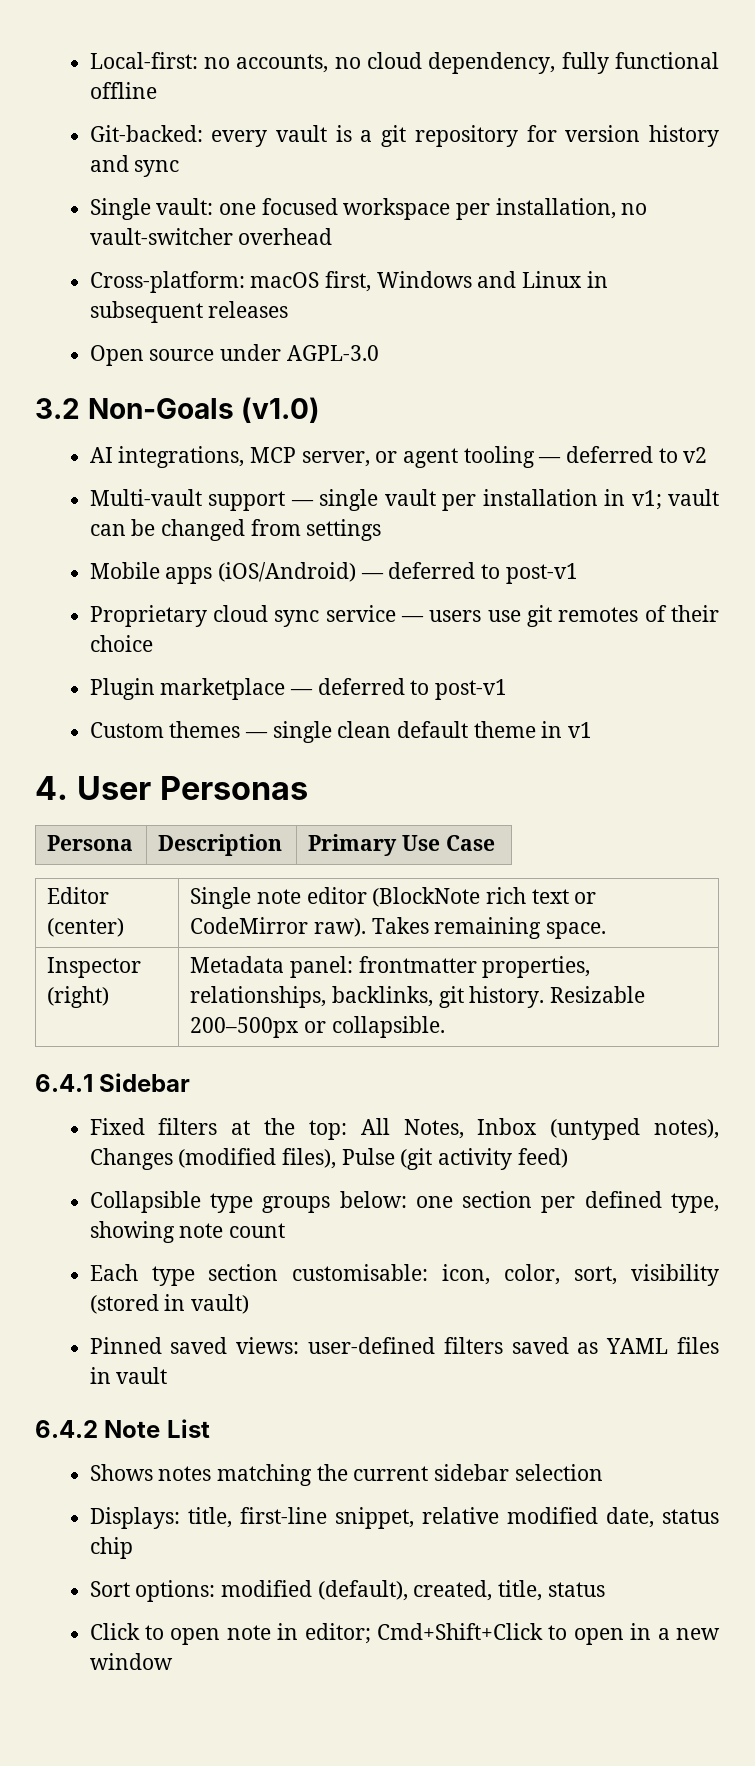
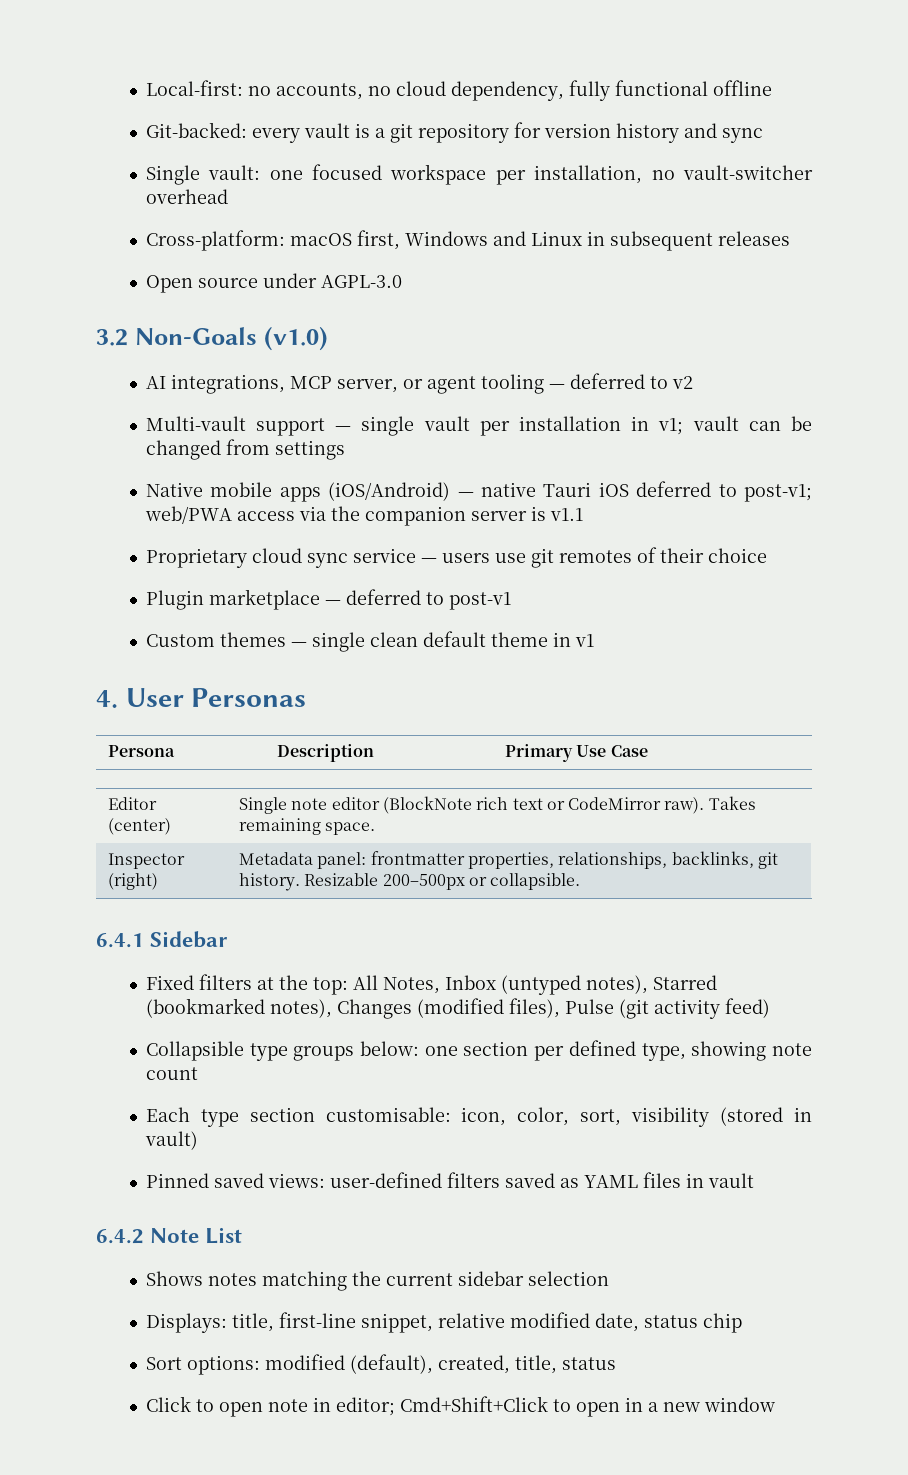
[89,562,160,579] Mobile -> [145,482,273,497] Native mobile
[388,562,578,584] deferred to post-v1 -> [480,481,812,502] [144,506,583,526] native Tauri iOS deferred to post-v1; web/PWA access via the companion server is v1.1
(719, 1129) none -> [652,975,717,990] [145,998,332,1018] Starred (bookmarked notes),

